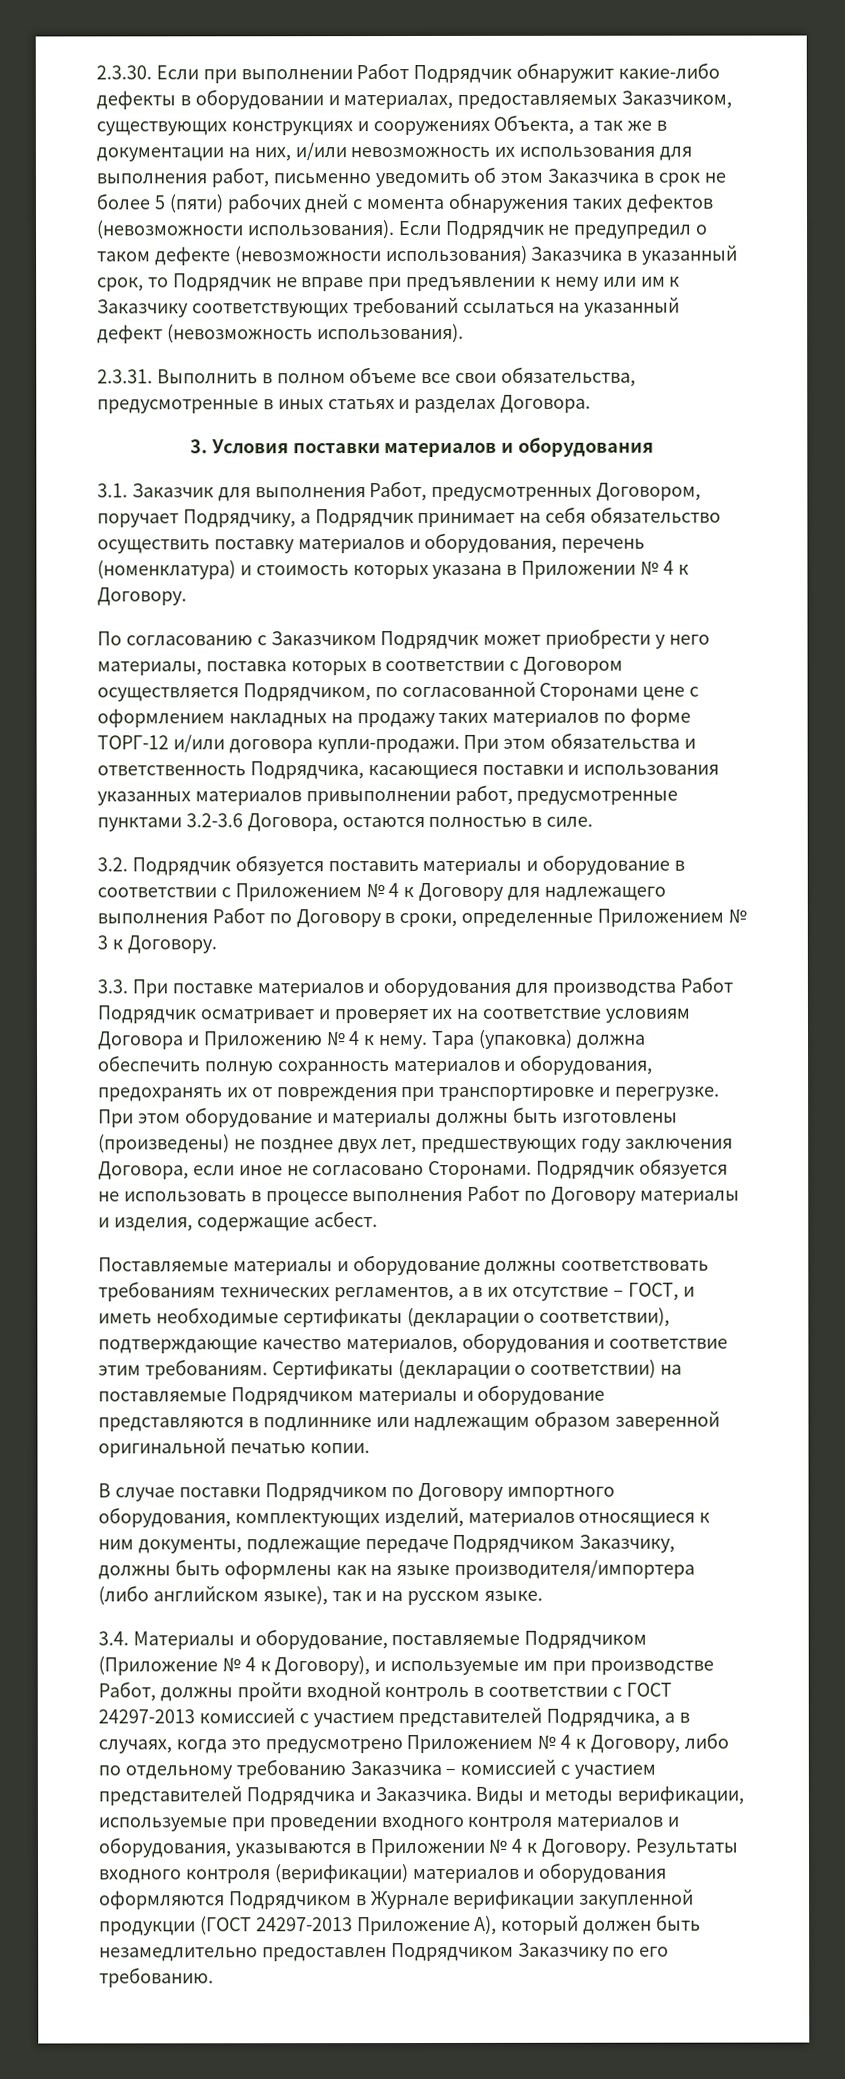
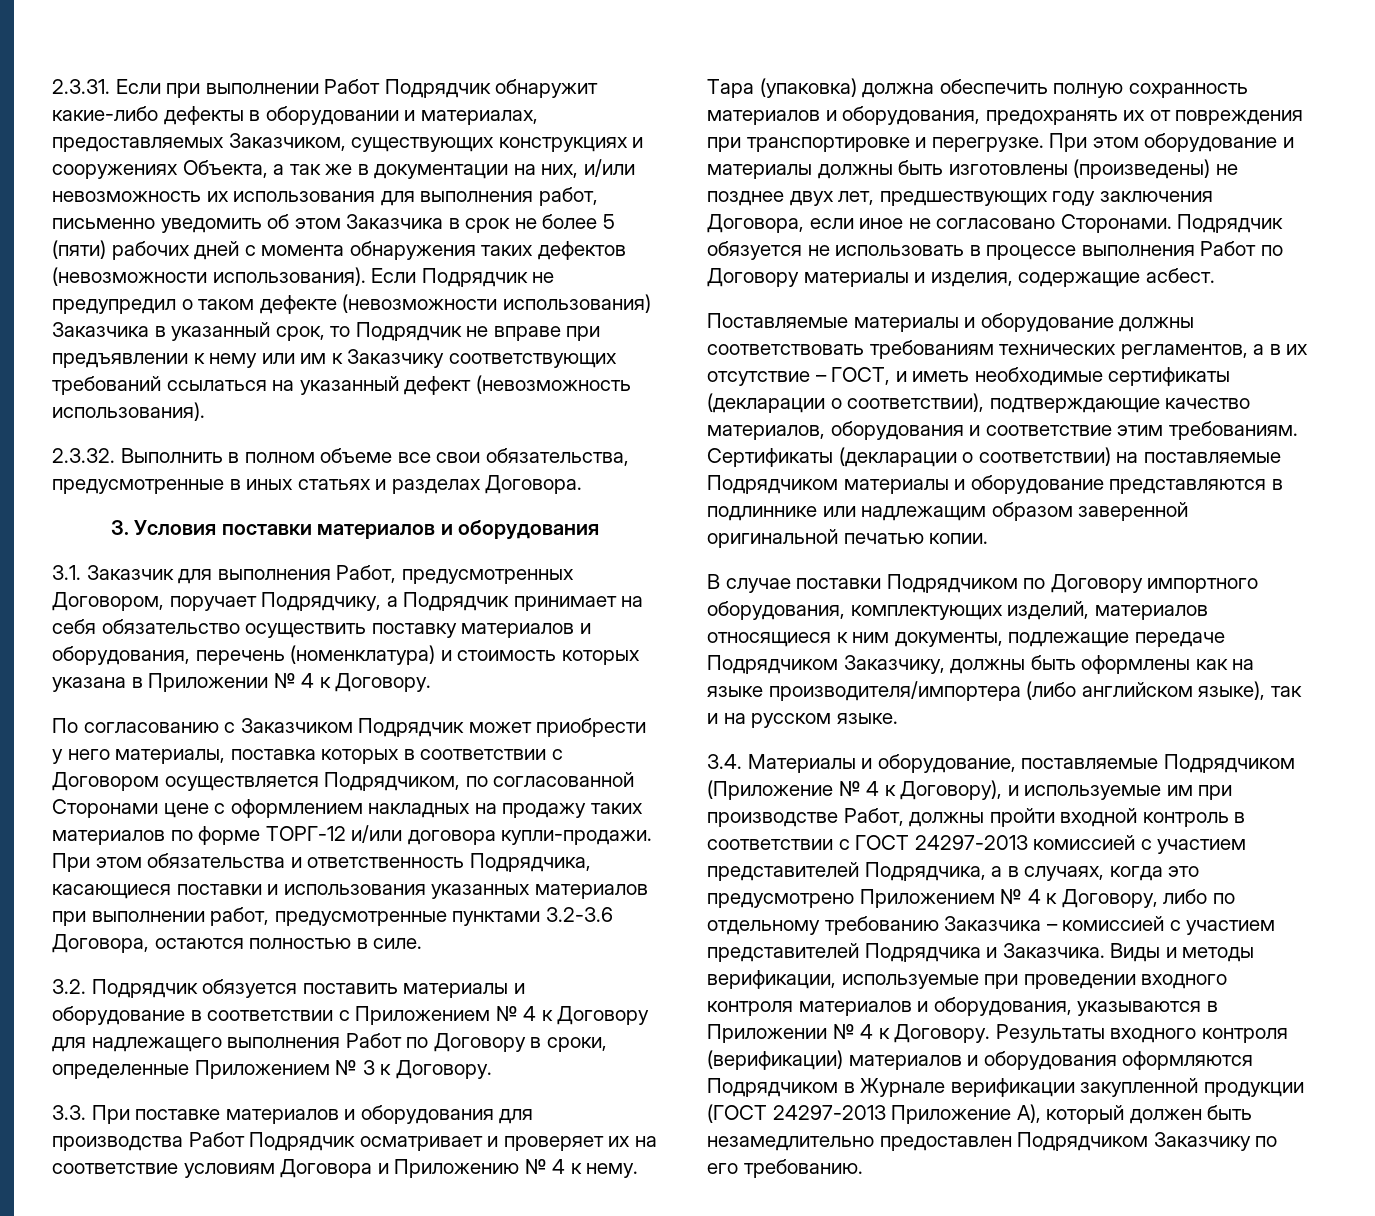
[96,65,152,80] 2.3.30. -> [52,79,110,94] 2.3.31.
[97,369,153,384] 2.3.31. -> [52,448,115,463] 2.3.32.
[305,790,451,806] привыполнении -> [52,911,205,926] при выполнении

